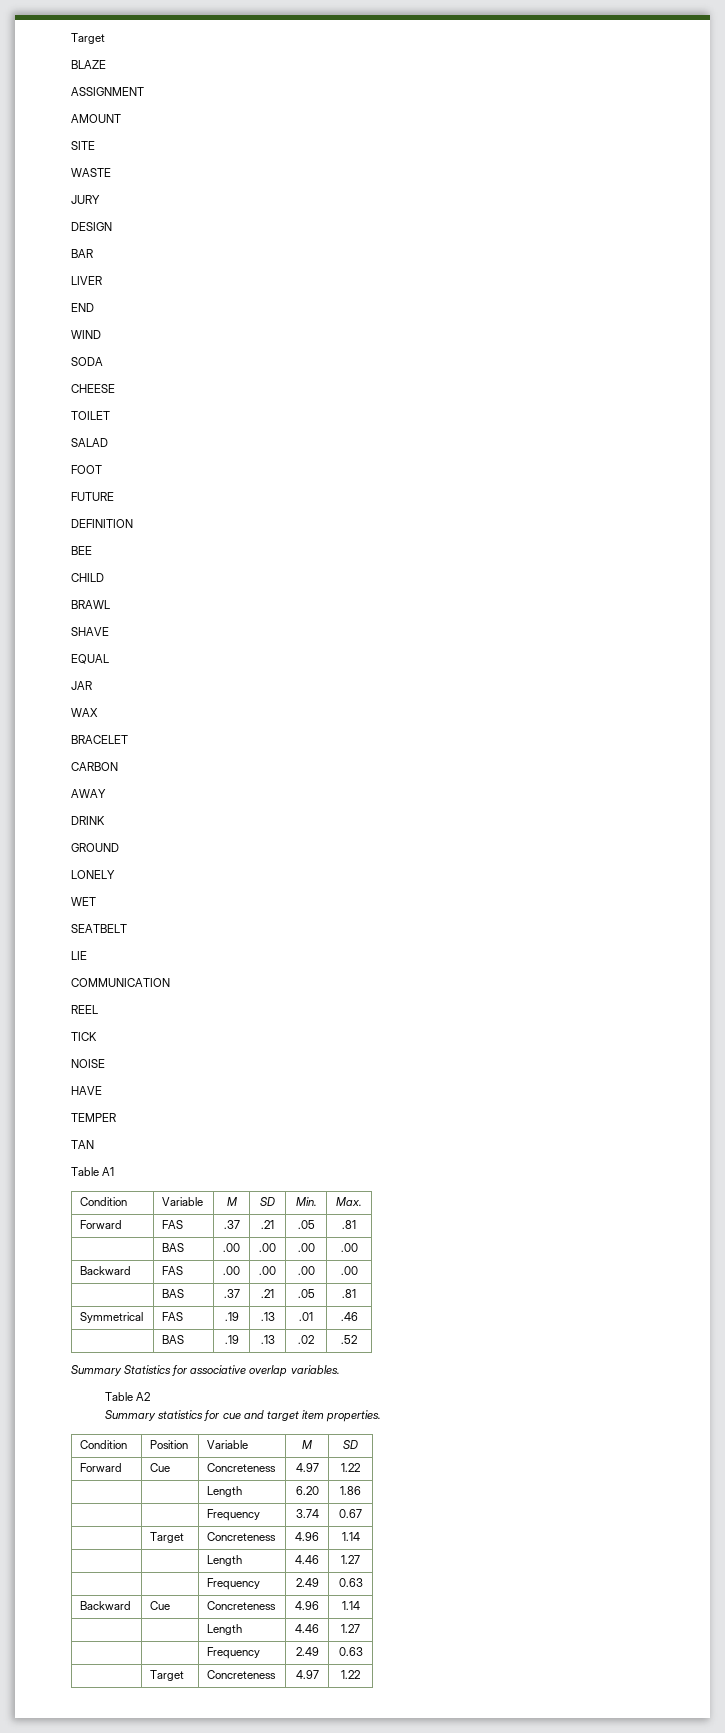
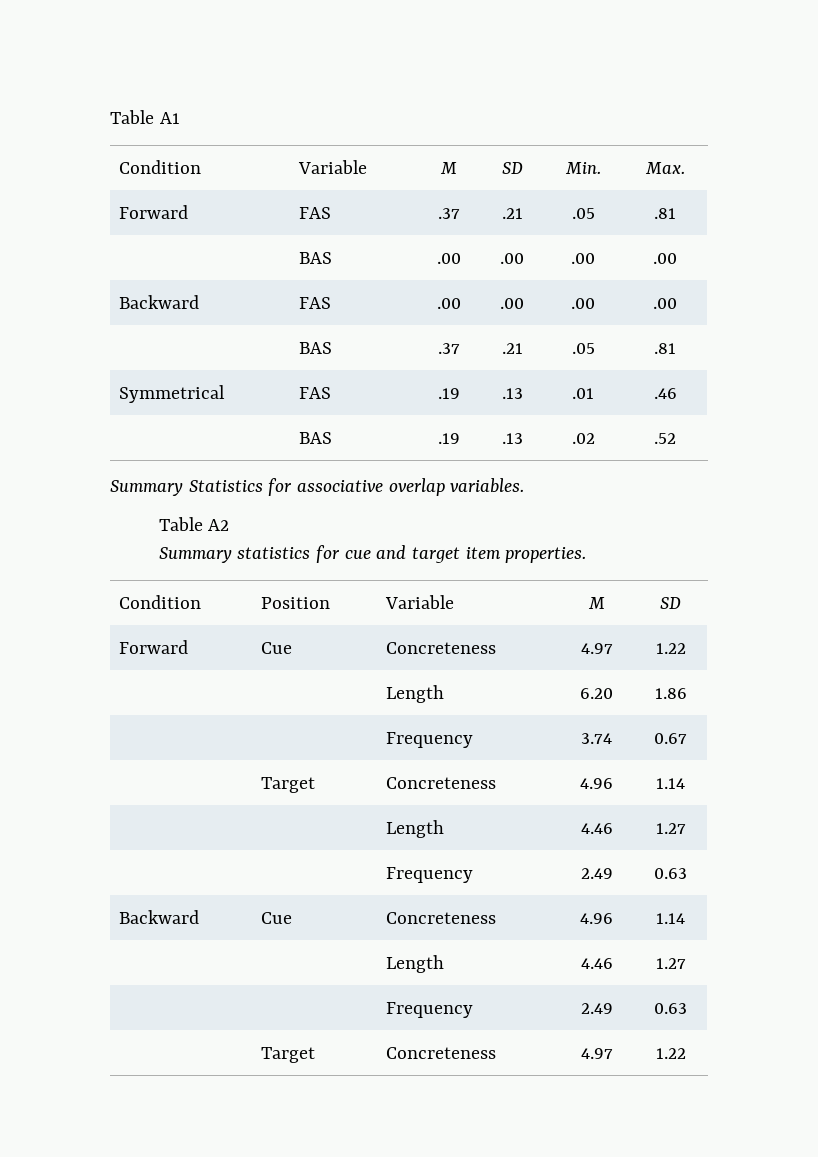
[71,33,105,44] [71,60,106,69] [71,87,144,96] [71,114,121,123] [71,141,95,150] [71,168,111,177] [71,195,100,204] [71,222,112,231] [71,249,93,258] [71,276,102,285] [71,303,94,312] [71,330,101,339] [71,357,103,366] [71,384,115,393] [71,411,110,420] [71,438,108,447] [71,465,102,474] [71,492,114,501] [71,519,133,528] [71,546,92,555] [71,573,104,582] [71,600,110,609] [71,627,109,636] [71,654,109,664] [71,681,92,690] [71,708,98,717] [71,735,128,744] [71,762,118,771] [71,789,106,798] [71,816,105,825] [71,843,119,852] [71,870,115,879] [71,897,96,906] [71,924,127,933] [71,951,87,960] [71,978,170,987] [71,1005,98,1014] [71,1032,97,1041] [71,1059,105,1068] [71,1086,102,1095] [71,1113,116,1122] [71,1140,94,1149] Target // BLAZE // ASSIGNMENT // AMOUNT // SITE // WASTE // JURY // DESIGN // BAR // LIVER // END // WIND // SODA // CHEESE // TOILET // SALAD // FOOT // FUTURE // DEFINITION // BEE // CHILD // BRAWL // SHAVE // EQUAL // JAR // WAX // BRACELET // CARBON // AWAY // DRINK // GROUND // LONELY // WET // SEATBELT // LIE // COMMUNICATION // REEL // TICK // NOISE // HAVE // TEMPER // TAN // -> (110, 117) none

